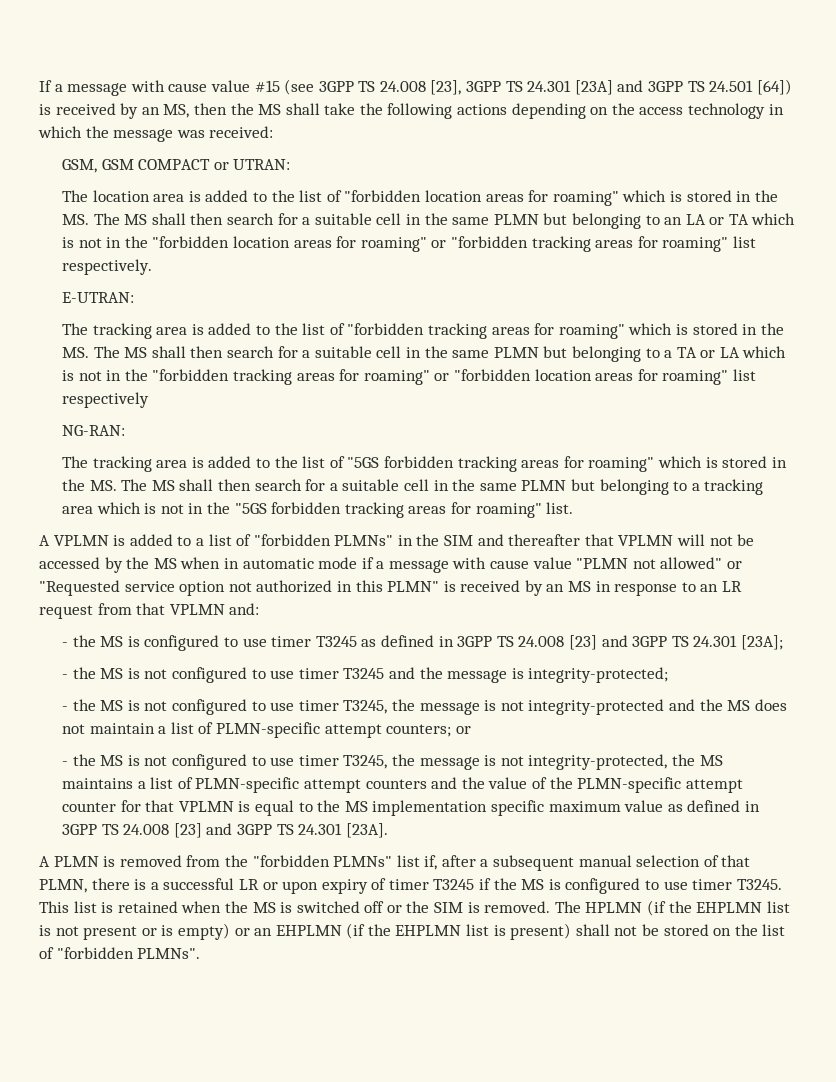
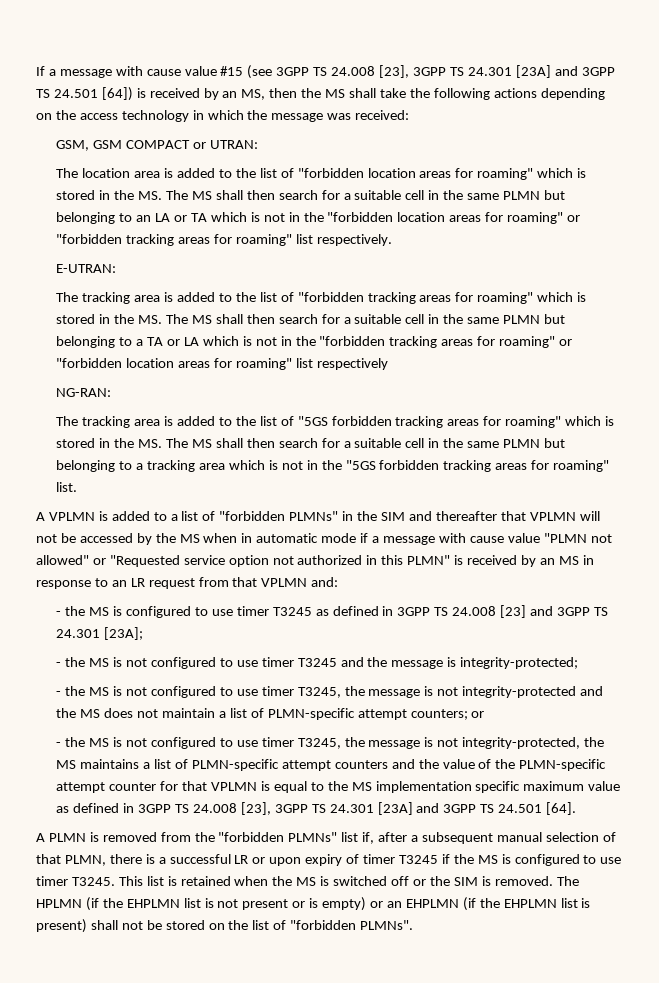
[173,823,388,838] [23] and 3GPP TS 24.301 [23A]. -> [240,802,577,815] [23], 3GPP TS 24.301 [23A] and 3GPP TS 24.501 [64].

